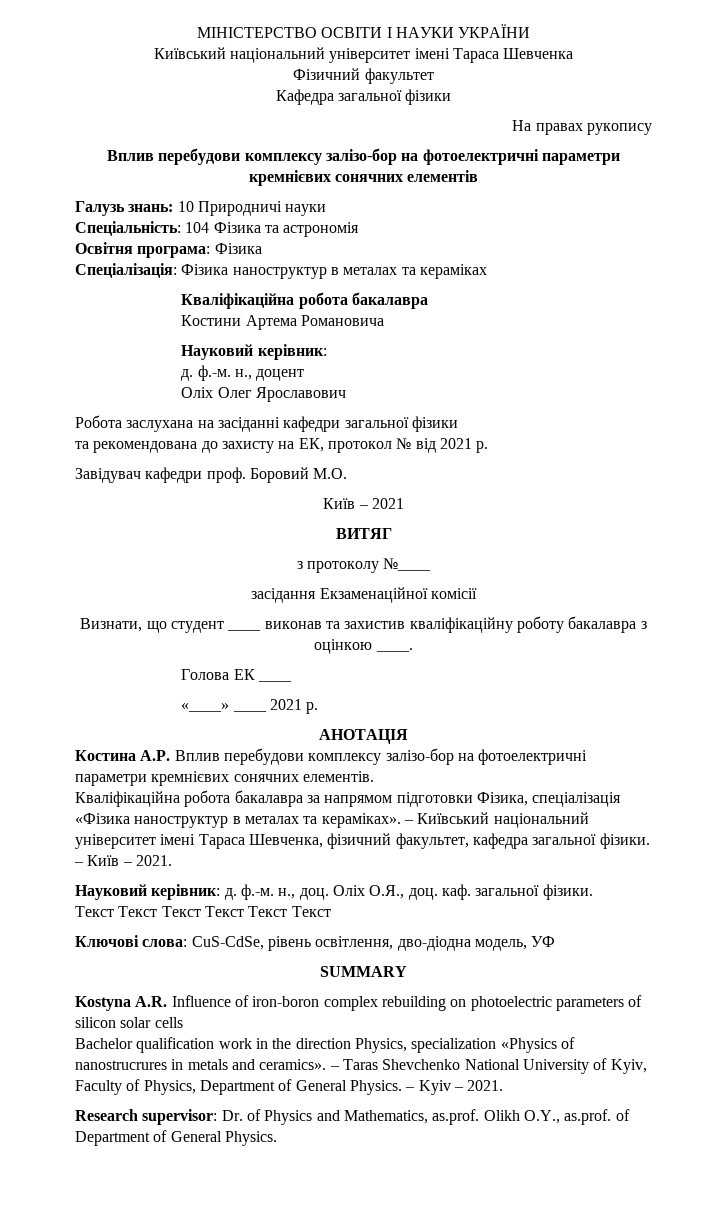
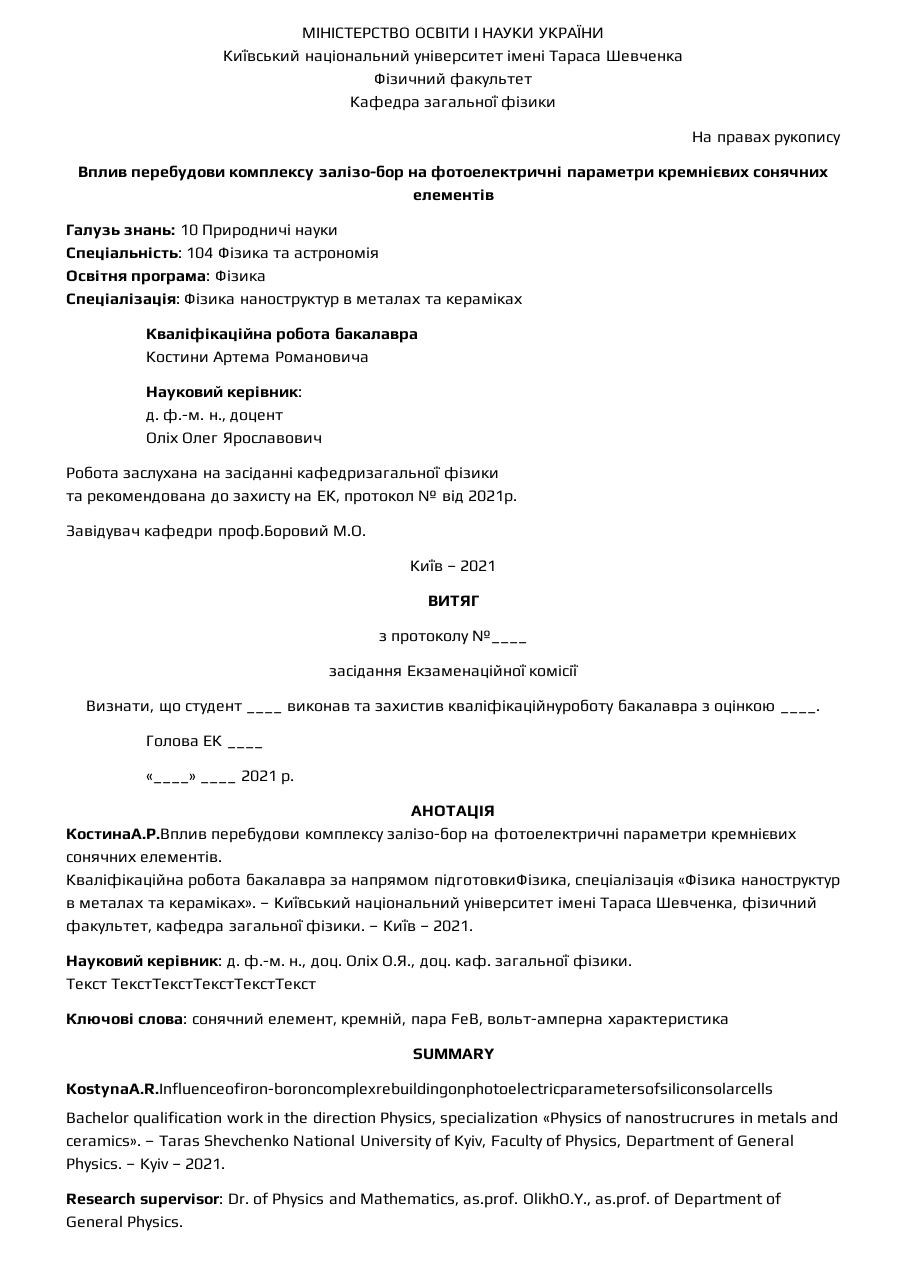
[283,416,409,432] кафедри загальної -> [297,466,441,482] кафедризагальної
[439,438,489,453] 2021 р. -> [467,490,517,505] 2021р.
[206,467,309,483] проф. Боровий -> [217,524,329,540] проф.Боровий
[409,616,564,633] кваліфікаційну роботу -> [448,699,615,715] кваліфікаційнуроботу
[75,750,220,761] Костина А.Р. Вплив -> [66,828,207,840] КостинаА.Р.Вплив
[396,792,528,807] підготовки Фізика, -> [433,874,571,888] підготовкиФізика,
[118,906,331,917] [75,935,556,951] [320,966,407,977] [75,995,643,1011] [75,1017,183,1028] Текст Текст Текст Текст Текст // Ключові слова: CuS-CdSe, рівень освітлення, дво-діодна модель, УФ // SUMMARY // Kostyna A.R. Influence of iron-boron complex rebuilding on photoelectric parameters of silicon solar cells -> [111,978,317,990] [66,1013,729,1028] [412,1048,495,1060] [66,1082,773,1098] ТекстТекстТекстТекстТекст // Ключові слова: сонячний елемент, кремній, пара FeB, вольт-амперна характеристика // SUMMARY // KostynaA.R.Influenceofiron-boroncomplexrebuildingonphotoelectricparametersofsiliconsolarcells
[483,1110,560,1124] Olikh O.Y., -> [522,1192,591,1206] OlikhO.Y.,

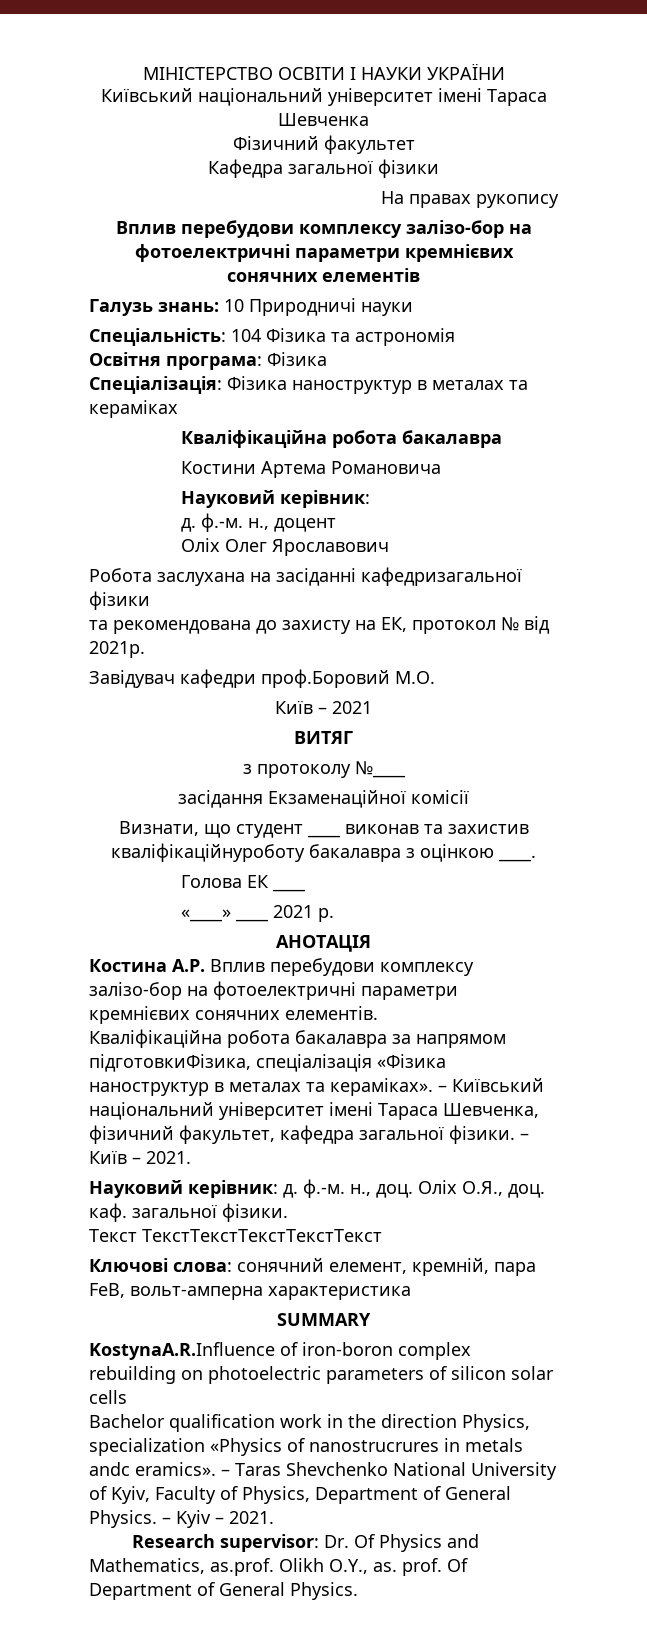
[66,828,207,840] КостинаА.Р.Вплив -> [89,959,265,972] Костина А.Р. Вплив
[66,1082,773,1098] KostynaA.R.Influenceofiron-boroncomplexrebuildingonphotoelectricparametersofsiliconsolarcells -> [89,1342,471,1360] [89,1366,554,1384] [89,1390,127,1404] KostynaA.R.Influence of iron-boron complex rebuilding on photoelectric parameters of silicon solar cells
[811,1111,839,1124] [66,1135,141,1147] and ceramics». -> [89,1462,216,1476] andc eramics».
[252,1192,269,1205] of -> [353,1534,375,1548] Of
[522,1192,671,1208] OlikhO.Y., as.prof. of -> [279,1558,468,1576] Olikh O.Y., as. prof. Of

